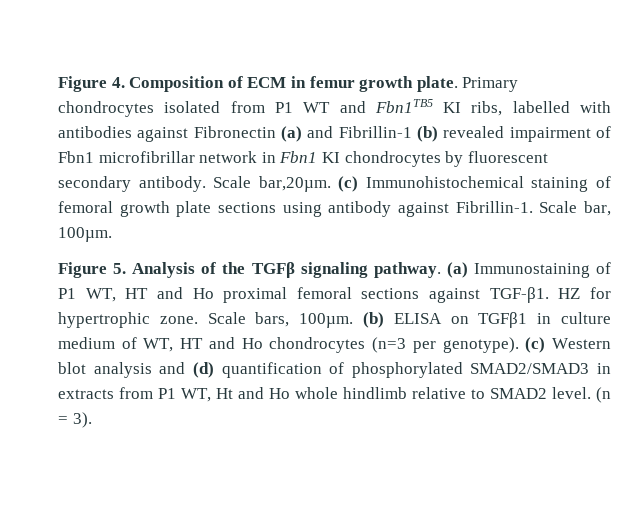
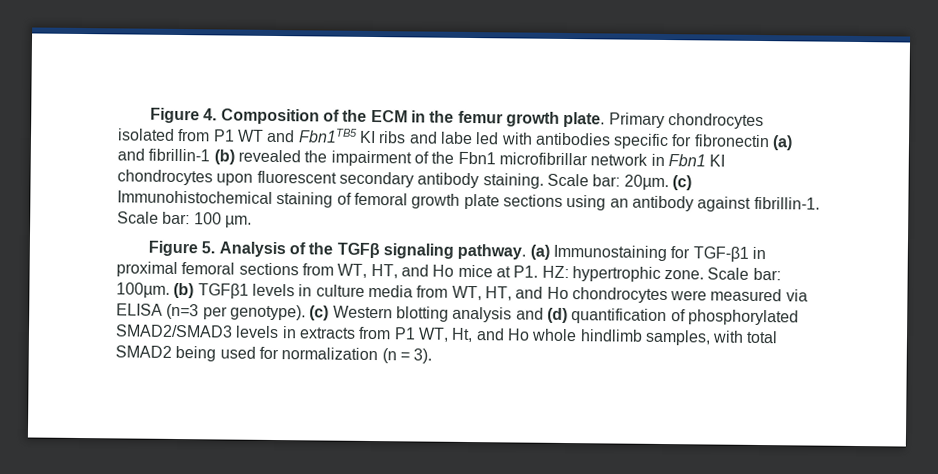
(243, 82) none -> [342,109,368,122] the
(306, 82) none -> [429,110,455,123] the
[471,101,612,116] [58,126,276,142] ribs, labelled with antibodies against Fibronectin -> [378,131,770,150] ribs and labe led with antibodies specific for fibronectin
[338,126,412,138] Fibrillin-1 -> [148,148,211,162] fibrillin-1
(505, 132) none -> [304,150,328,163] the
(611, 132) none -> [431,151,455,164] the
[445,151,464,167] by -> [216,173,254,186] upon
[138,176,331,192] antibody. Scale bar,20µm. -> [417,172,669,191] antibody staining. Scale bar: 20µm.
(322, 209) none -> [609,198,629,208] an
[455,201,611,216] [58,227,112,242] Fibrillin-1. Scale bar, 100µm. -> [753,196,820,210] [117,211,252,228] fibrillin-1. Scale bar: 100 µm.
[596,262,612,274] [58,287,611,303] of P1 WT, HT and Ho proximal femoral sections against TGF-β1. HZ for -> [670,246,766,262] [116,261,569,279] for TGF-β1 in proximal femoral sections from WT, HT, and Ho mice at P1. HZ:
[255,312,290,327] bars, -> [752,267,781,281] bar:
[393,312,612,328] [58,337,366,353] ELISA on TGFβ1 in culture medium of WT, HT and Ho chondrocytes -> [197,283,808,304] [116,303,163,316] TGFβ1 levels in culture media from WT, HT, and Ho chondrocytes were measured via ELISA
[58,362,86,374] blot -> [395,306,449,322] blotting
(590, 368) none -> [235,325,280,339] levels
[216,388,233,399] Ht -> [451,327,474,343] Ht,
[412,387,591,399] relative to SMAD2 level. -> [644,329,779,346] [115,345,379,362] samples, with total SMAD2 being used for normalization

